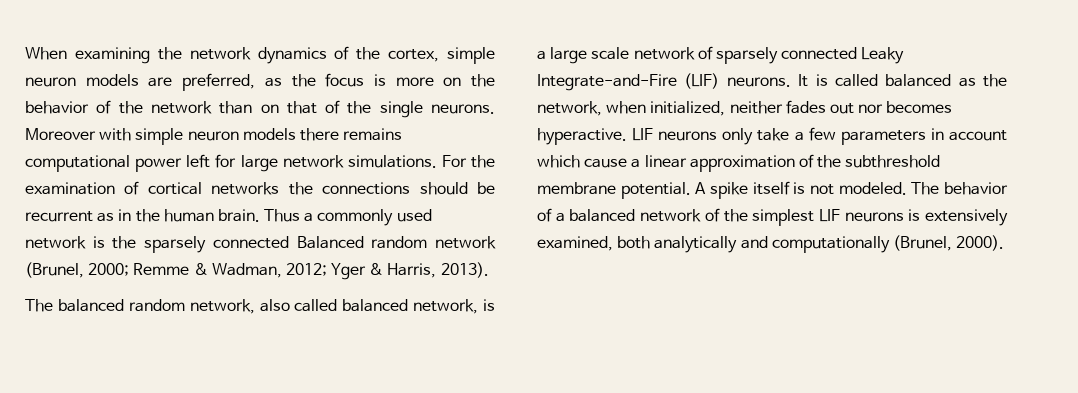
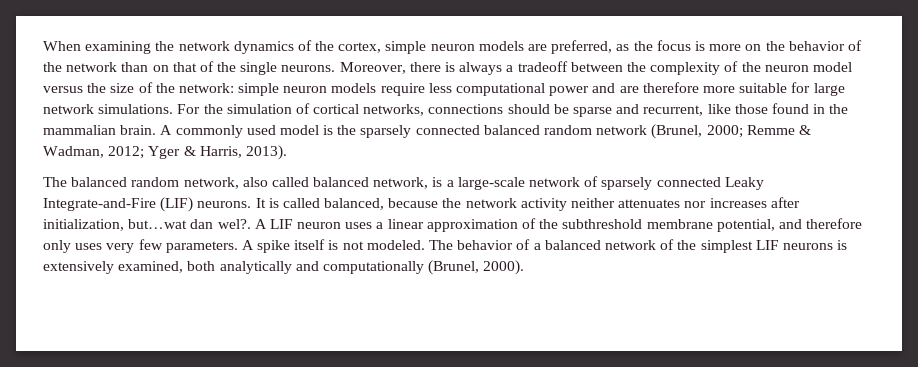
[25,128,403,145] [25,154,211,172] Moreover with simple neuron models there remains computational power left -> [339,61,852,75] [43,82,788,96] Moreover, there is always a tradeoff between the complexity of the neuron model versus the size of the network: simple neuron models require less computational power and are therefore more suitable
[25,182,115,195] examination -> [226,104,292,114] simulation
[211,182,313,195] networks the -> [363,104,425,116] networks,
[25,209,314,222] recurrent as in the human brain. Thus a -> [573,103,849,117] [43,125,173,135] sparse and recurrent, like those found in the mammalian brain. A
[25,236,86,249] network -> [279,125,319,135] model
[296,236,364,249] Balanced -> [483,125,540,135] balanced
[550,47,630,64] large scale -> [457,177,525,190] large-scale
[885,74,1007,87] [537,100,953,116] [537,127,1007,145] [537,155,628,168] balanced as the network, when initialized, neither fades out nor becomes hyperactive. LIF neurons only take a few parameters in account which cause -> [324,197,800,211] [43,219,373,231] balanced, because the network activity neither attenuates nor increases after initialization, but…wat dan wel?. A LIF neuron uses
[620,182,691,199] potential. -> [716,218,863,232] [43,239,238,253] potential, and therefore only uses very few parameters.

